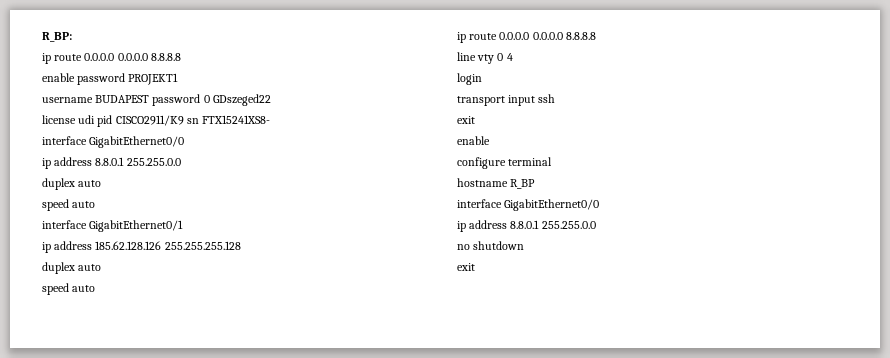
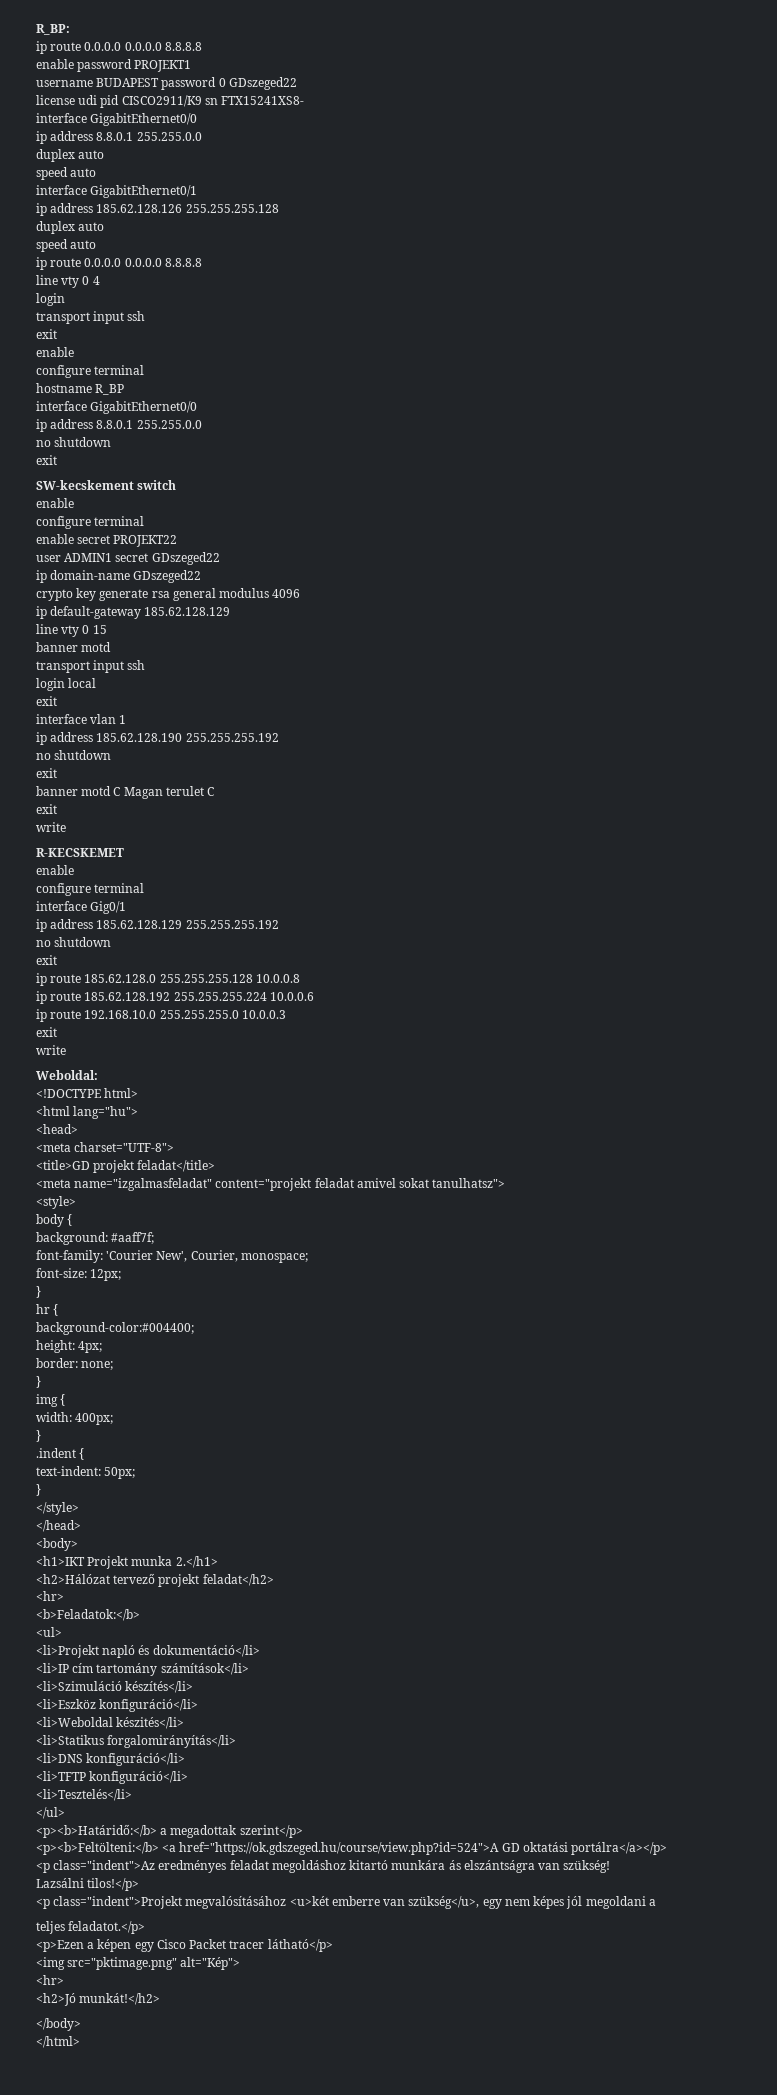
(475, 267) none -> [36,480,177,490] [36,498,74,508] [36,516,145,529] [36,534,178,547] [36,552,220,565] [36,570,202,583] [36,588,301,601] [36,606,231,619] [36,624,107,637] [36,642,112,652] [36,660,146,673] [36,678,97,691] [36,696,57,706] [36,714,127,724] [36,732,279,745] [36,750,112,760] [36,768,57,778] [36,786,215,799] [36,804,57,814] [36,822,66,832] [36,848,124,857] [36,865,74,875] [36,883,145,896] [36,901,127,914] [36,919,279,932] [36,937,112,947] [36,955,57,965] [36,973,300,986] [36,991,314,1004] [36,1009,286,1022] [36,1027,57,1037] [36,1045,66,1055] [36,1070,98,1080] [36,1088,139,1098] [36,1106,139,1119] [36,1124,78,1134] [36,1142,175,1152] [36,1160,216,1173] [36,1178,506,1191] [36,1196,76,1209] [36,1214,73,1227] [36,1232,155,1245] [36,1250,308,1263] [36,1268,122,1281] [36,1286,41,1298] [36,1304,59,1316] [36,1322,194,1335] [36,1340,103,1353] [36,1358,114,1370] [36,1376,41,1388] [36,1394,66,1407] [36,1412,114,1425] [36,1430,41,1442] [36,1448,85,1460] [36,1466,136,1479] [36,1484,41,1496] [36,1502,79,1515] [36,1520,81,1532] [36,1538,78,1551] [36,1556,218,1569] [36,1573,274,1587] [36,1591,64,1601] [36,1609,140,1621] [36,1627,62,1637] [36,1645,260,1658] [36,1663,249,1676] [36,1681,194,1693] [36,1699,199,1712] [36,1717,185,1729] [36,1735,237,1748] [36,1753,186,1766] [36,1771,189,1784] [36,1789,132,1801] [36,1807,65,1819] [36,1824,303,1838] [36,1842,668,1855] [36,1860,611,1873] [36,1878,140,1891] [36,1896,656,1909] [36,1921,146,1934] [36,1939,333,1952] [36,1957,241,1970] [36,1975,64,1985] [36,1993,161,2006] [36,2018,81,2031] [36,2036,80,2048] // SW-kecskement switch // enable // configure terminal // enable secret PROJEKT22 // user ADMIN1 secret GDszeged22 // ip domain-name GDszeged22 // crypto key generate rsa general modulus 4096 // ip default-gateway 185.62.128.129 // line vty 0 15 // banner motd // transport input ssh // login local // exit // interface vlan 1 // ip address 185.62.128.190 255.255.255.192 // no shutdown // exit // banner motd C Magan terulet C // exit // write // R-KECSKEMET // enable // configure terminal // interface Gig0/1 // ip address 185.62.128.129 255.255.255.192 // no shutdown // exit // ip route 185.62.128.0 255.255.255.128 10.0.0.8 // ip route 185.62.128.192 255.255.255.224 10.0.0.6 // ip route 192.168.10.0 255.255.255.0 10.0.0.3 // exit // write // Weboldal: // <!DOCTYPE html> // <html lang="hu"> // <head> // <meta charset="UTF-8"> // <title>GD projekt feladat</title> // <meta name="izgalmasfeladat" content="projekt feladat amivel sokat tanulhatsz"> // <style> // body { // background: #aaff7f; // font-family: 'Courier New', Courier, monospace; // font-size: 12px; // } // hr { // background-color:#004400; // height: 4px; // border: none; // } // img { // width: 400px; // } // .indent { // text-indent: 50px; // } // </style> // </head> // <body> // <h1>IKT Projekt munka 2.</h1> // <h2>Hálózat tervező projekt feladat</h2> // <hr> // <b>Feladatok:</b> // <ul> // <li>Projekt napló és dokumentáció</li> // <li>IP cím tartomány számítások</li> // <li>Szimuláció készítés</li> // <li>Eszköz konfiguráció</li> // <li>Weboldal készités</li> // <li>Statikus forgalomirányítás</li> // <li>DNS konfiguráció</li> // <li>TFTP konfiguráció</li> // <li>Tesztelés</li> // </ul> // <p><b>Határidő:</b> a megadottak szerint</p> // <p><b>Feltölteni:</b> <a href="https://ok.gdszeged.hu/course/view.php?id=524">A GD oktatási portálra</a></p> // <p class="indent">Az eredményes feladat megoldáshoz kitartó munkára ás elszántságra van szükség! // Lazsálni tilos!</p> // <p class="indent">Projekt megvalósításához <u>két emberre van szükség</u>, egy nem képes jól megoldani a // teljes feladatot.</p> // <p>Ezen a képen egy Cisco Packet tracer látható</p> // <img src="pktimage.png" alt="Kép"> // <hr> // <h2>Jó munkát!</h2> // </body> // </html>

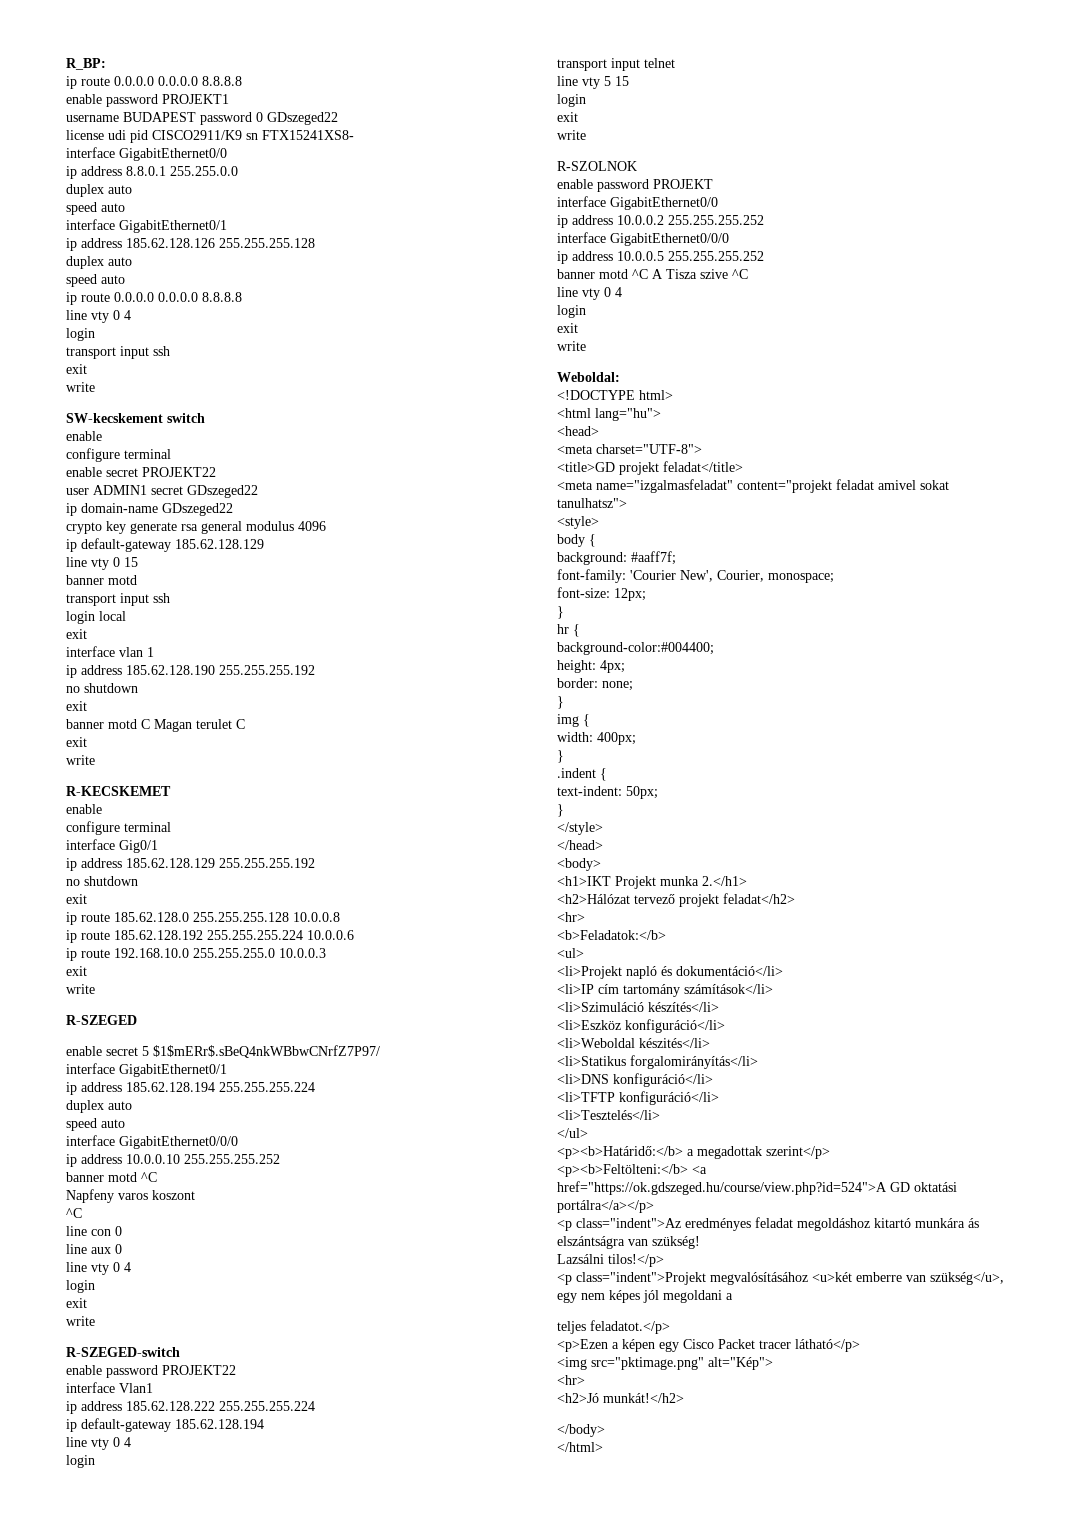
[36,347,74,357] [36,365,145,378] [36,383,125,395] [36,401,198,414] [36,419,202,432] [36,437,112,447] [36,455,57,465] enable // configure terminal // hostname R_BP // interface GigabitEthernet0/0 // ip address 8.8.0.1 255.255.0.0 // no shutdown // exit -> [66,382,95,392] write
(66, 1050) none -> [66,1015,137,1025] [66,1045,380,1058] [66,1063,227,1077] [66,1082,315,1095] [66,1100,132,1113] [66,1118,125,1131] [66,1135,238,1149] [66,1154,280,1167] [66,1172,157,1182] [66,1189,195,1203] [66,1208,82,1218] [66,1226,122,1236] [66,1244,122,1254] [66,1262,131,1275] [66,1280,95,1293] [66,1298,87,1308] [66,1316,95,1326] [66,1347,180,1357] [66,1365,236,1378] [66,1382,153,1393] [66,1401,315,1414] [66,1418,264,1432] [66,1437,131,1450] [66,1455,95,1468] [557,58,675,71] [557,76,629,89] [557,94,586,107] [557,112,578,122] [557,130,586,140] [557,161,637,171] [557,179,713,192] [557,196,718,210] [557,215,764,228] [557,232,729,246] [557,251,764,264] [557,269,748,279] [557,287,622,300] [557,305,586,318] [557,323,578,333] [557,341,586,351] // R-SZEGED // enable secret 5 $1$mERr$.sBeQ4nkWBbwCNrfZ7P97/ // interface GigabitEthernet0/1 // ip address 185.62.128.194 255.255.255.224 // duplex auto // speed auto // interface GigabitEthernet0/0/0 // ip address 10.0.0.10 255.255.255.252 // banner motd ^C // Napfeny varos koszont // ^C // line con 0 // line aux 0 // line vty 0 4 // login // exit // write // R-SZEGED-switch // enable password PROJEKT22 // interface Vlan1 // ip address 185.62.128.222 255.255.255.224 // ip default-gateway 185.62.128.194 // line vty 0 4 // login // transport input telnet // line vty 5 15 // login // exit // write // R-SZOLNOK // enable password PROJEKT // interface GigabitEthernet0/0 // ip address 10.0.0.2 255.255.255.252 // interface GigabitEthernet0/0/0 // ip address 10.0.0.5 255.255.255.252 // banner motd ^C A Tisza szive ^C // line vty 0 4 // login // exit // write

